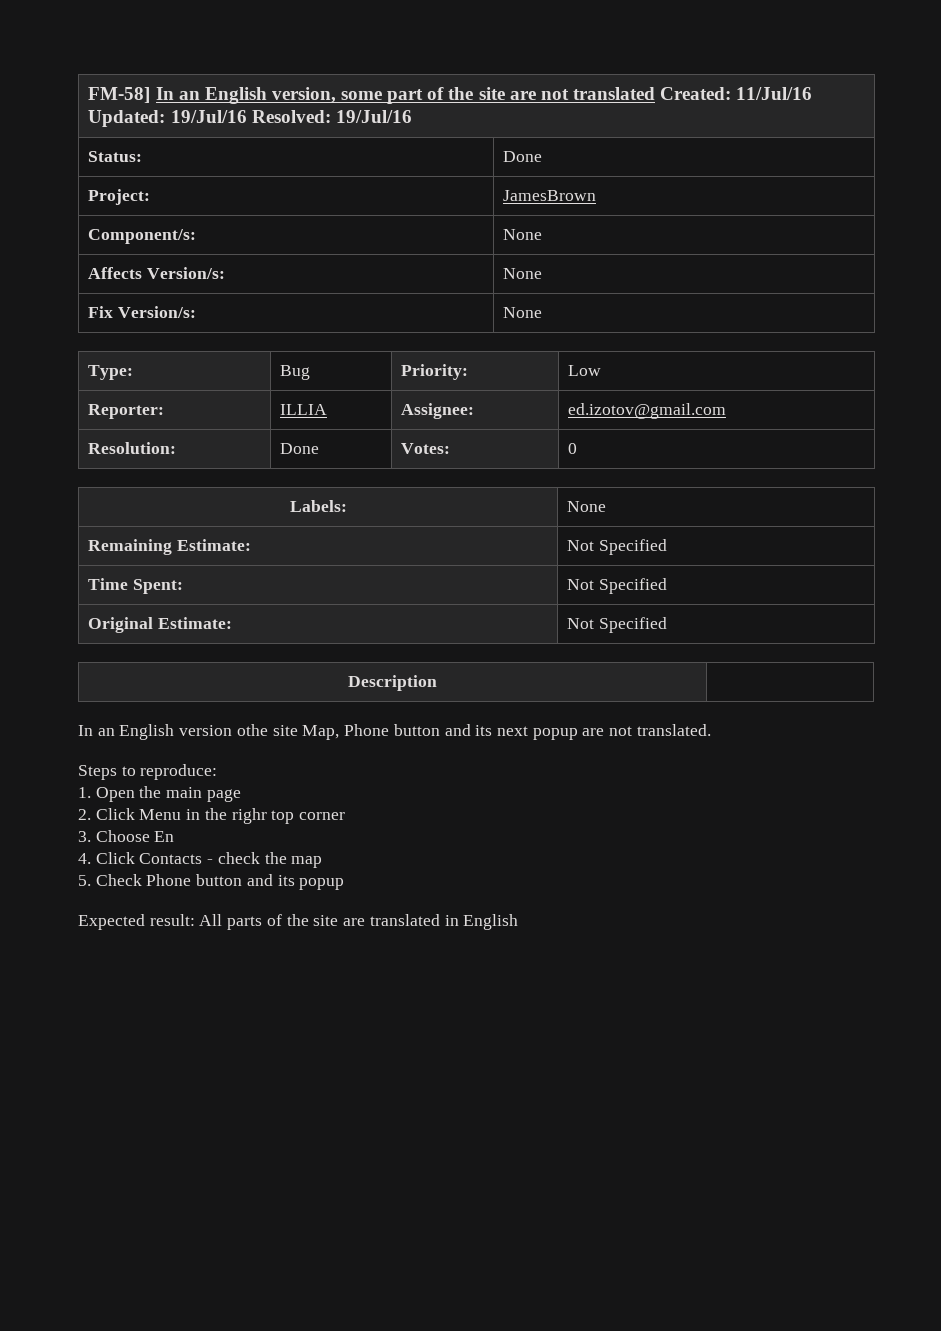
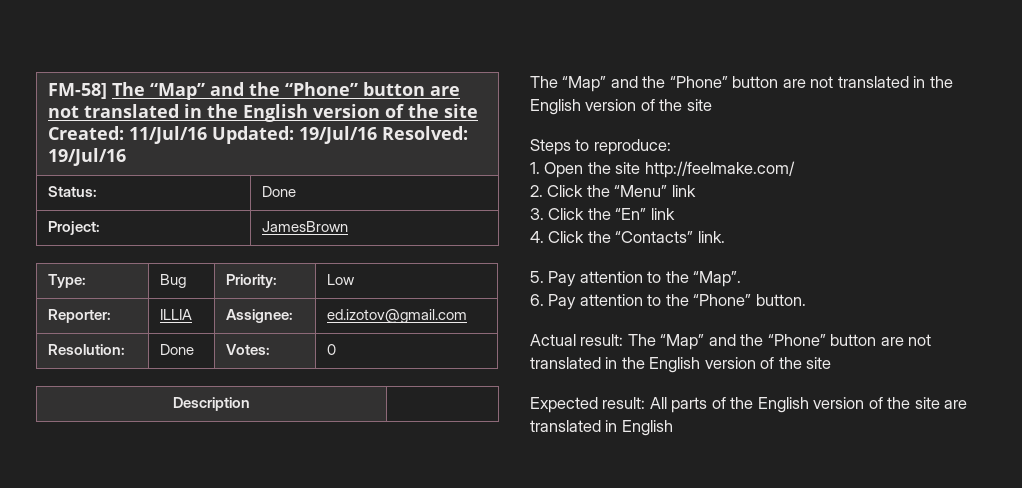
[155,87,656,104] In an English version, some part of the site are not translated -> [112,82,461,100] [48,104,479,122] The “Map” and the “Phone” button are not translated in the English version of the site
[88,229,197,244] [503,229,543,240] [88,267,226,279] [503,268,543,279] [88,306,197,318] [503,307,543,318] // Component/s: | None // Affects Version/s: | None // Fix Version/s: | None -> (349, 226) none
[289,500,347,512] [567,501,607,512] [88,539,252,555] [567,539,668,555] [88,578,184,594] [567,578,668,594] [88,617,233,633] [567,617,668,633] [348,675,437,691] [78,724,711,740] Labels: | None // Remaining Estimate: | Not Specified // Time Spent: | Not Specified // Original Estimate: | Not Specified // Description | // In an English version othe site Map, Phone button and its next popup are not translated. -> [173,397,250,411] [530,76,953,92] [530,99,712,115] Description | // The “Map” and the “Phone” button are not translated in the English version of the site
[166,787,241,802] main page -> [615,161,795,178] site http://feelmake.com/
[139,808,346,824] [78,830,175,842] [78,852,323,868] [78,874,345,890] Menu in the righr top corner // 3. Choose En // 4. Click Contacts - check the map // 5. Check Phone button and its popup -> [586,185,696,197] [530,208,675,220] [530,231,725,243] [530,271,742,287] [530,294,806,310] [530,334,932,350] [530,357,832,373] the “Menu” link // 3. Click the “En” link // 4. Click the “Contacts” link. // 5. Pay attention to the “Map”. // 6. Pay attention to the “Phone” button. // Actual result: The “Map” and the “Phone” button are not translated in the English version of the site
(309, 920) none -> [757,397,911,413] English version of the

